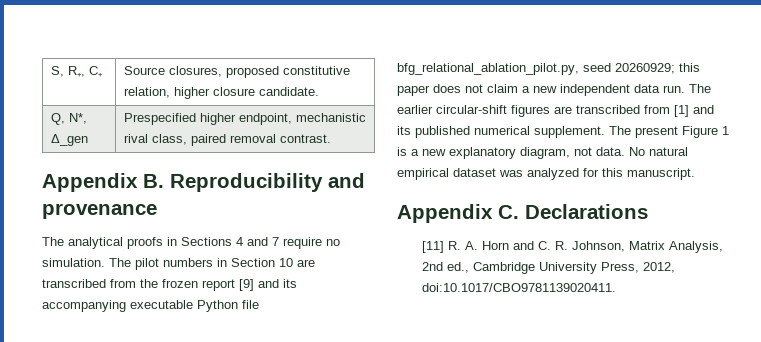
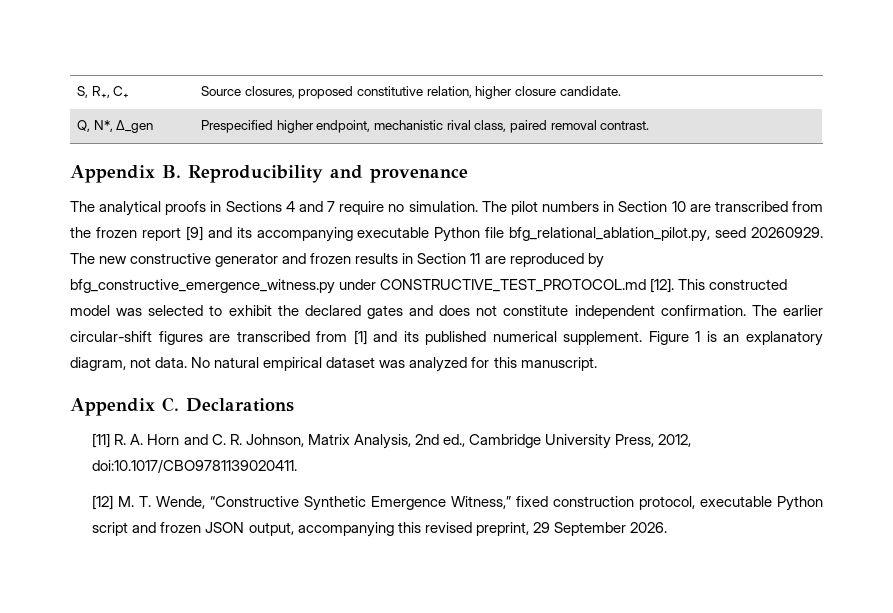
[615,63,700,74] [397,84,685,96] 20260929; this paper does not claim a new independent data run. -> [751,227,823,238] [70,253,604,268] [70,278,788,294] [70,305,746,319] 20260929. The new constructive generator and frozen results in Section 11 are reproduced by bfg_constructive_emergence_witness.py under CONSTRUCTIVE_TEST_PROTOCOL.md [12]. This constructed model was selected to exhibit the declared gates and does not constitute independent confirmation.
[609,126,678,138] The present -> (643, 338) none
[411,149,446,156] a new -> [723,334,740,342] an
(616, 287) none -> [92,495,824,511] [92,522,667,537] // [12] M. T. Wende, “Constructive Synthetic Emergence Witness,” fixed construction protocol, executable Python script and frozen JSON output, accompanying this revised preprint, 29 September 2026.

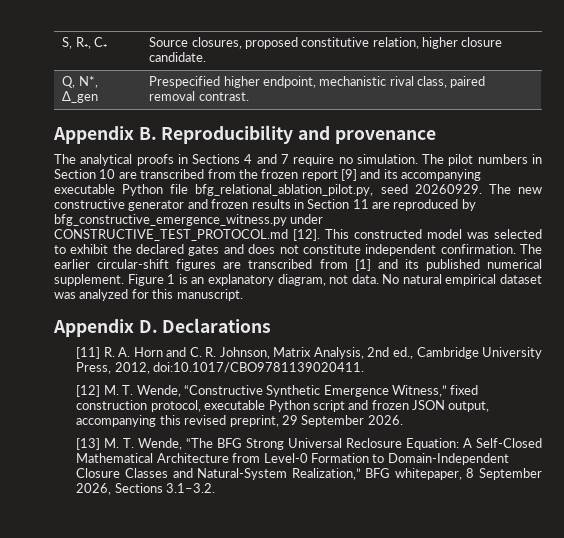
[162,397,179,412] C. -> [138,320,158,333] D.
(667, 527) none -> [76,438,542,450] [76,453,509,465] [76,468,542,480] [76,483,216,495] // [13] M. T. Wende, “The BFG Strong Universal Reclosure Equation: A Self-Closed Mathematical Architecture from Level-0 Formation to Domain-Independent Closure Classes and Natural-System Realization,” BFG whitepaper, 8 September 2026, Sections 3.1–3.2.

